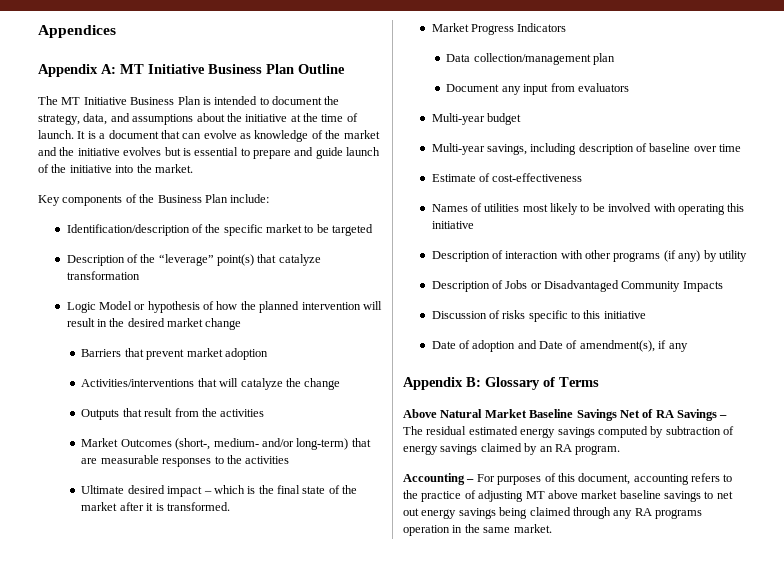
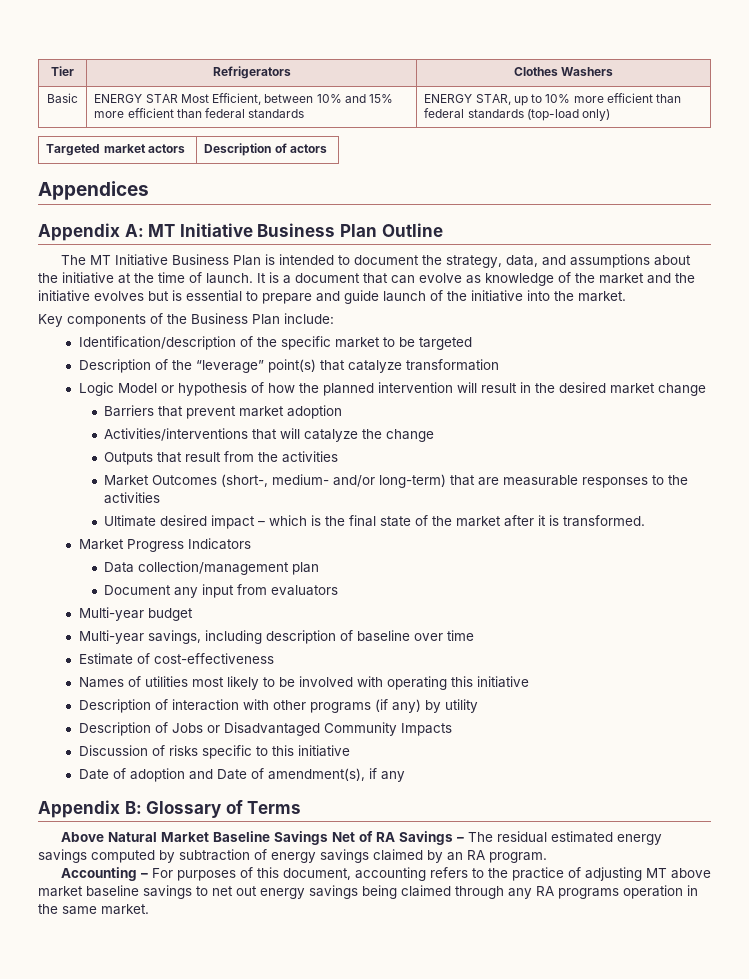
(38, 31) none -> [51,66,74,76] [212,66,291,79] [513,67,614,76] [47,93,78,103] [94,93,394,105] [94,108,305,118] [424,93,682,106] [424,108,611,121] [46,144,185,156] [204,143,327,156] Tier | Refrigerators | Clothes Washers // Basic | ENERGY STAR Most Efficient, between 10% and 15% more efficient than federal standards | ENERGY STAR, up to 10% more efficient than federal standards (top-load only) // Targeted market actors | Description of actors //

